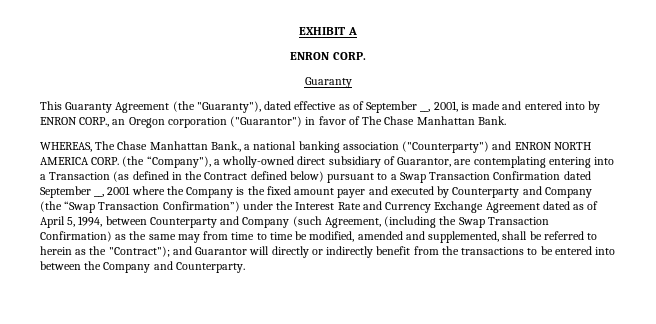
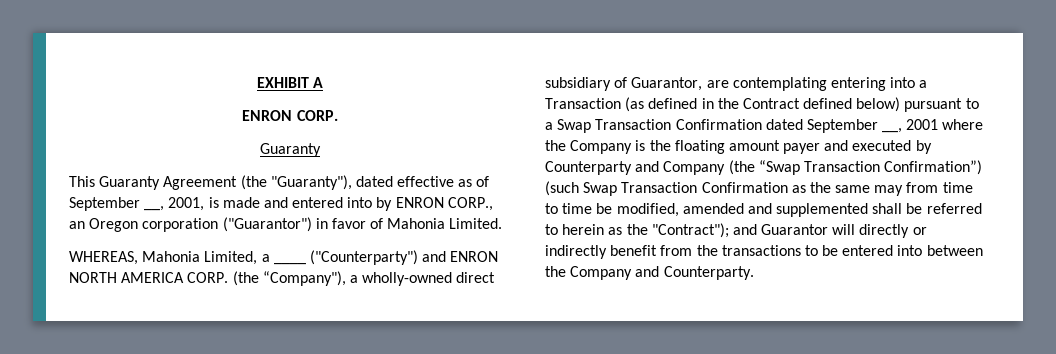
[362,116,506,125] [40,141,399,153] The Chase Manhattan Bank. // WHEREAS, The Chase Manhattan Bank., a national banking association -> [387,218,503,229] [69,251,270,265] [273,262,306,265] Mahonia Limited. // WHEREAS, Mahonia Limited, a ____
[266,186,291,195] fixed -> [674,140,725,154] floating
[242,201,599,213] [40,216,549,228] [40,231,112,242] under the Interest Rate and Currency Exchange Agreement dated as of April 5, 1994, between Counterparty and Company (such Agreement, (including the Swap Transaction Confirmation) -> [545,181,788,196] (such Swap Transaction Confirmation
[428,231,500,243] supplemented, -> [776,203,869,217] supplemented

